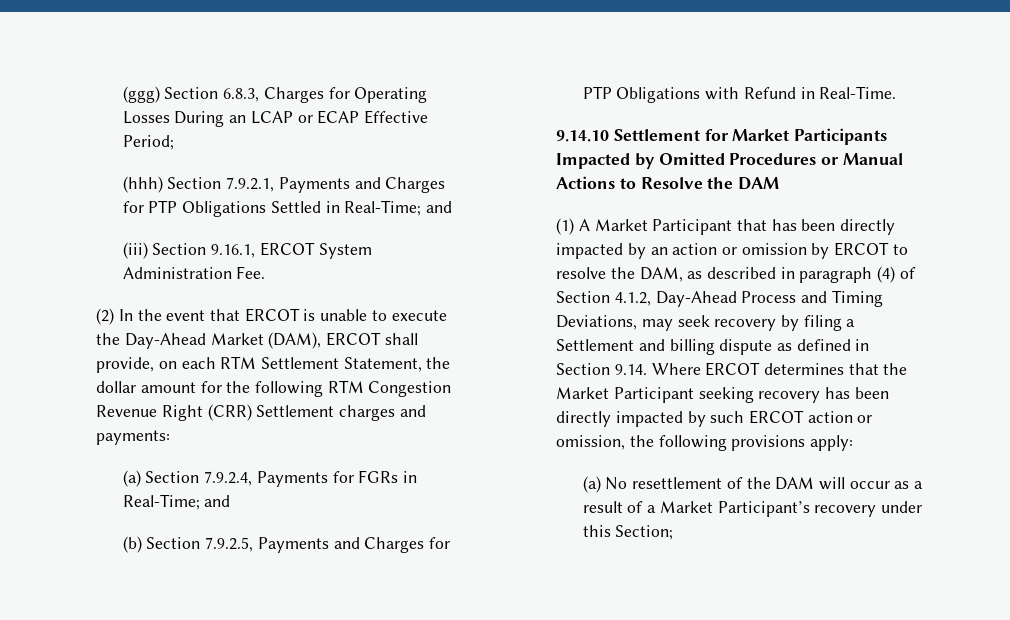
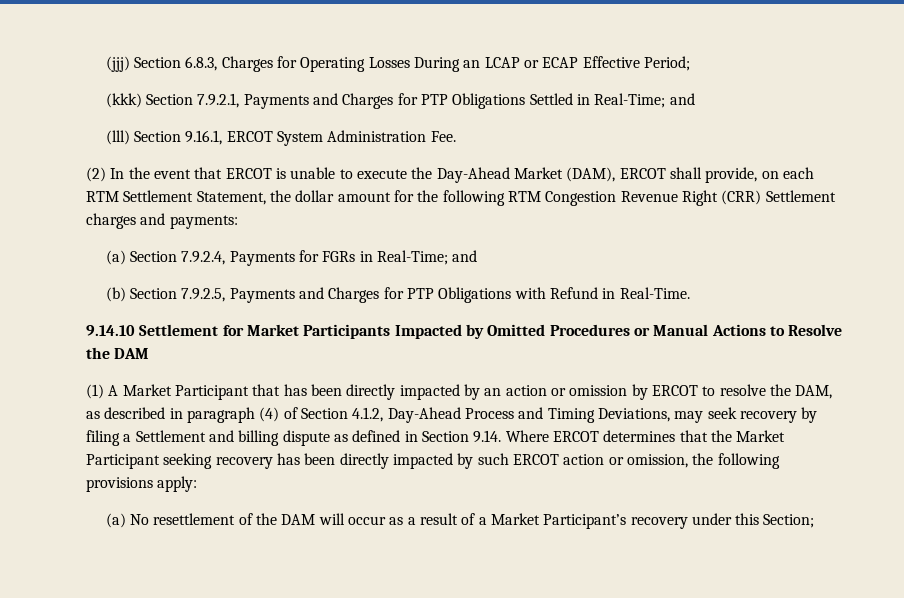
[122,86,160,103] (ggg) -> [105,56,130,72] (jjj)
[122,176,163,193] (hhh) -> [105,93,142,108] (kkk)
[122,242,148,259] (iii) -> [105,130,130,145] (lll)

